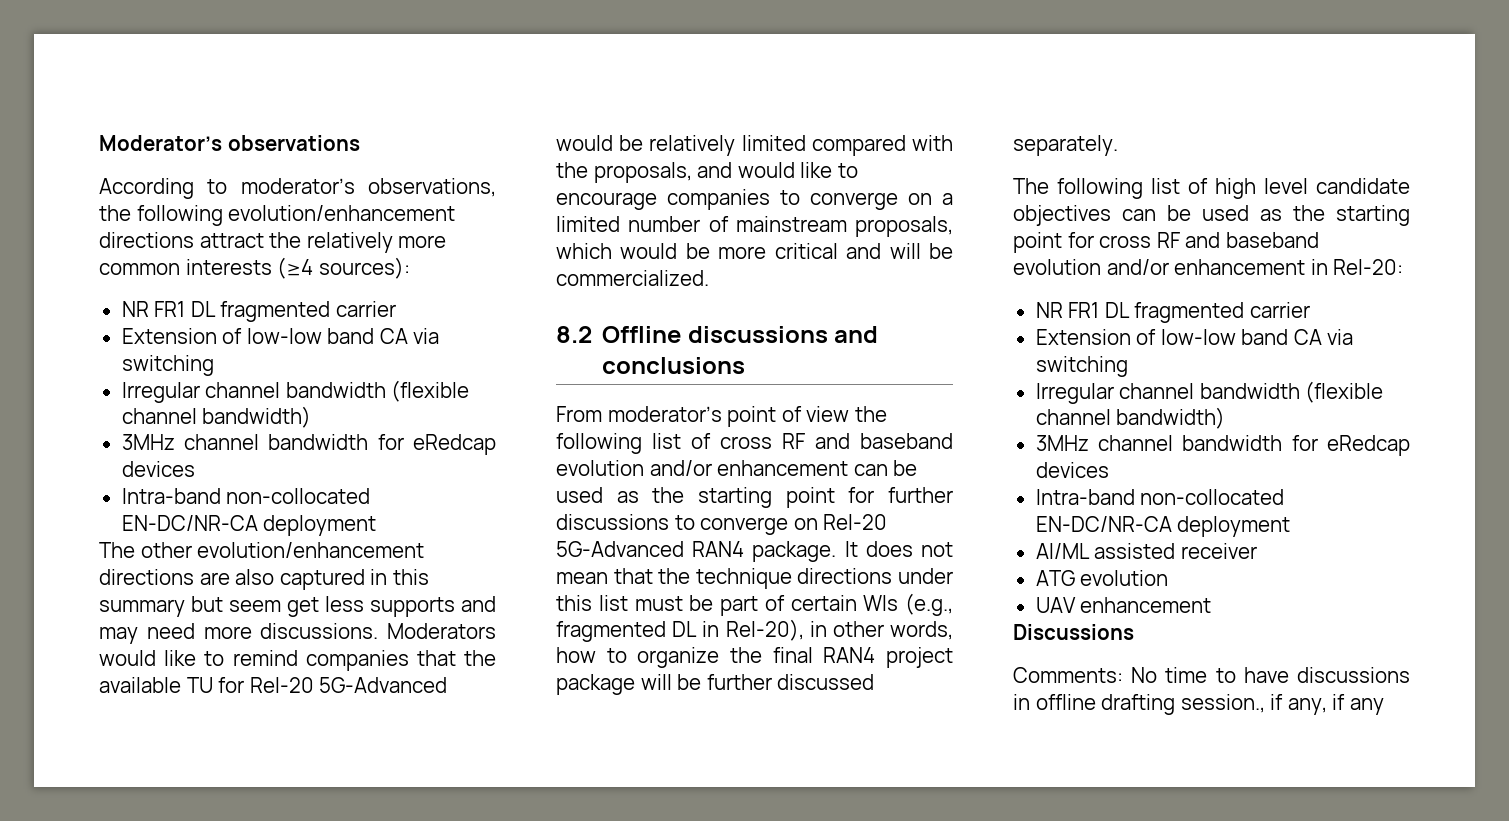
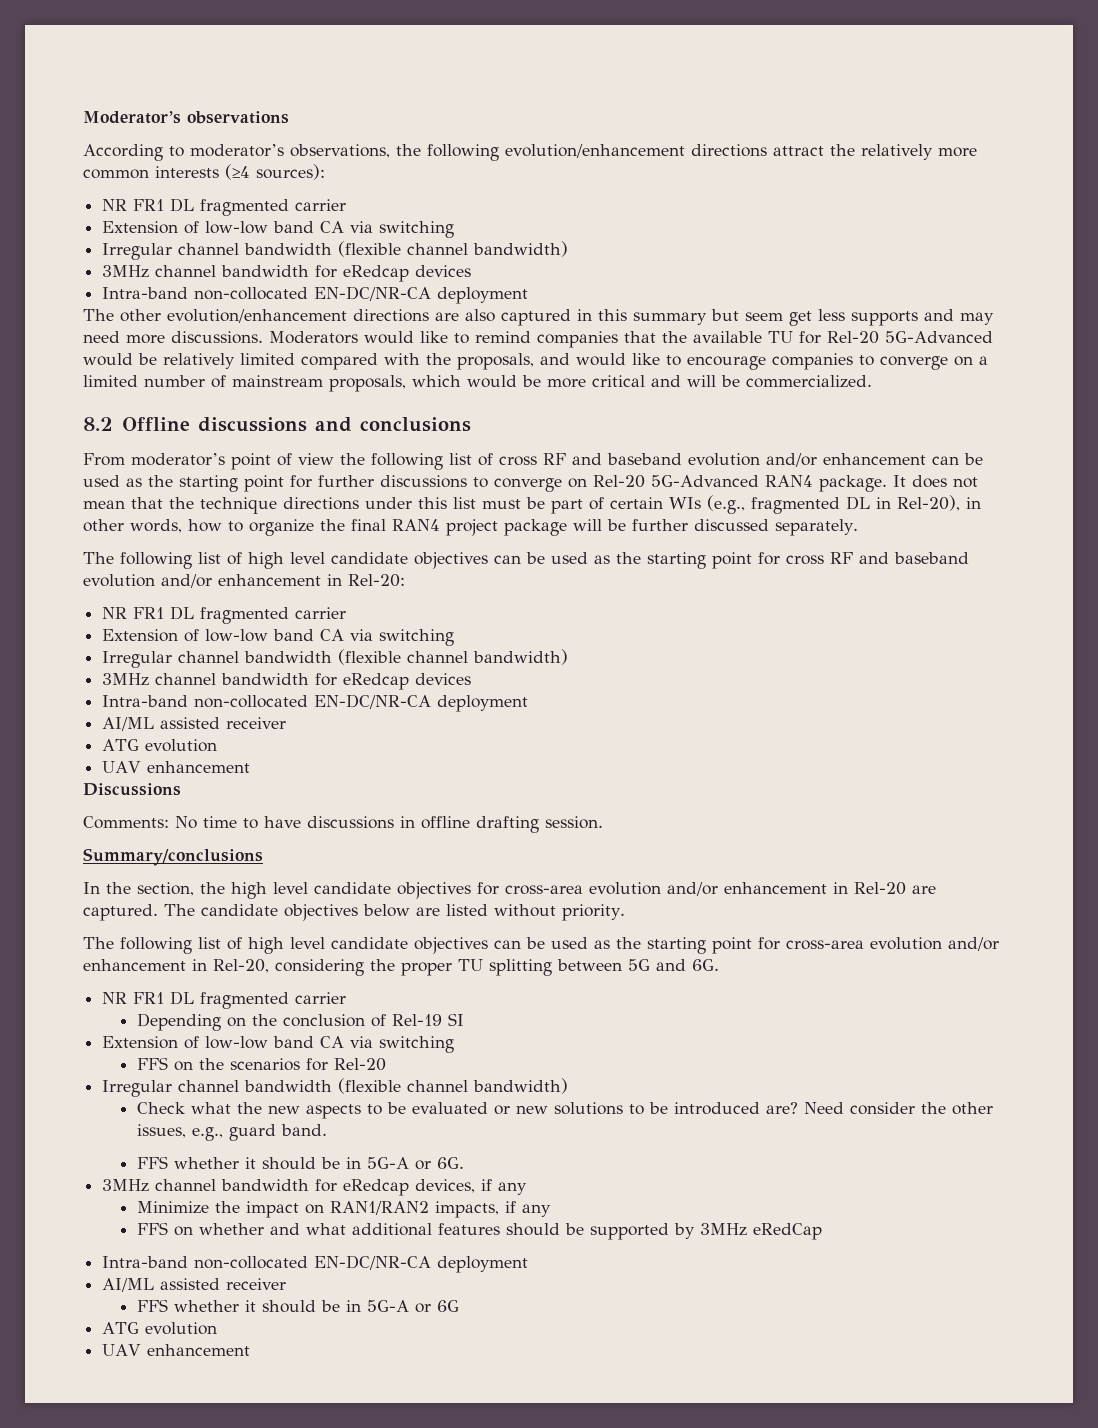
[1180,694,1384,715] session., if any, if any -> [545,816,603,829] [83,848,263,866] [83,882,936,899] [83,904,625,921] [83,937,999,954] [83,959,719,976] [102,991,347,1009] [136,1013,464,1031] [102,1036,455,1053] [136,1057,386,1071] [102,1078,569,1097] [136,1102,993,1119] [136,1124,327,1141] [136,1156,464,1170] [102,1179,528,1196] [136,1201,551,1218] [136,1222,822,1240] [102,1255,529,1273] [102,1278,287,1292] [136,1299,459,1313] [102,1322,218,1335] [102,1344,251,1356] session. // Summary/conclusions // In the section, the high level candidate objectives for cross-area evolution and/or enhancement in Rel-20 are captured. The candidate objectives below are listed without priority. // The following list of high level candidate objectives can be used as the starting point for cross-area evolution and/or enhancement in Rel-20, considering the proper TU splitting between 5G and 6G. // NR FR1 DL fragmented carrier // Depending on the conclusion of Rel-19 SI // Extension of low-low band CA via switching // FFS on the scenarios for Rel-20 // Irregular channel bandwidth (flexible channel bandwidth) // Check what the new aspects to be evaluated or new solutions to be introduced are? Need consider the other issues, e.g., guard band. // FFS whether it should be in 5G-A or 6G. // 3MHz channel bandwidth for eRedcap devices, if any // Minimize the impact on RAN1/RAN2 impacts, if any // FFS on whether and what additional features should be supported by 3MHz eRedCap // Intra-band non-collocated EN-DC/NR-CA deployment // AI/ML assisted receiver // FFS whether it should be in 5G-A or 6G // ATG evolution // UAV enhancement

